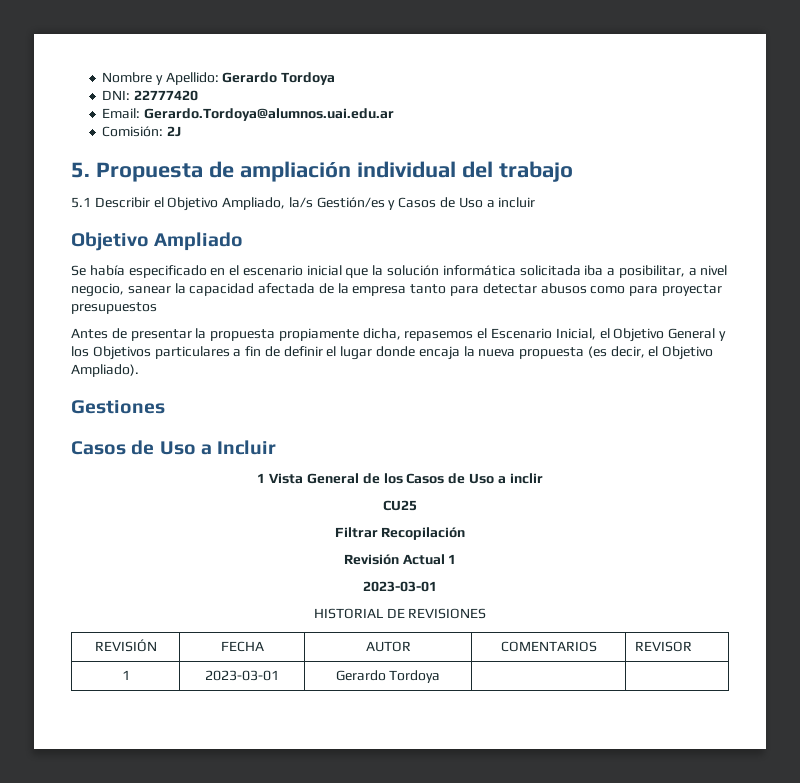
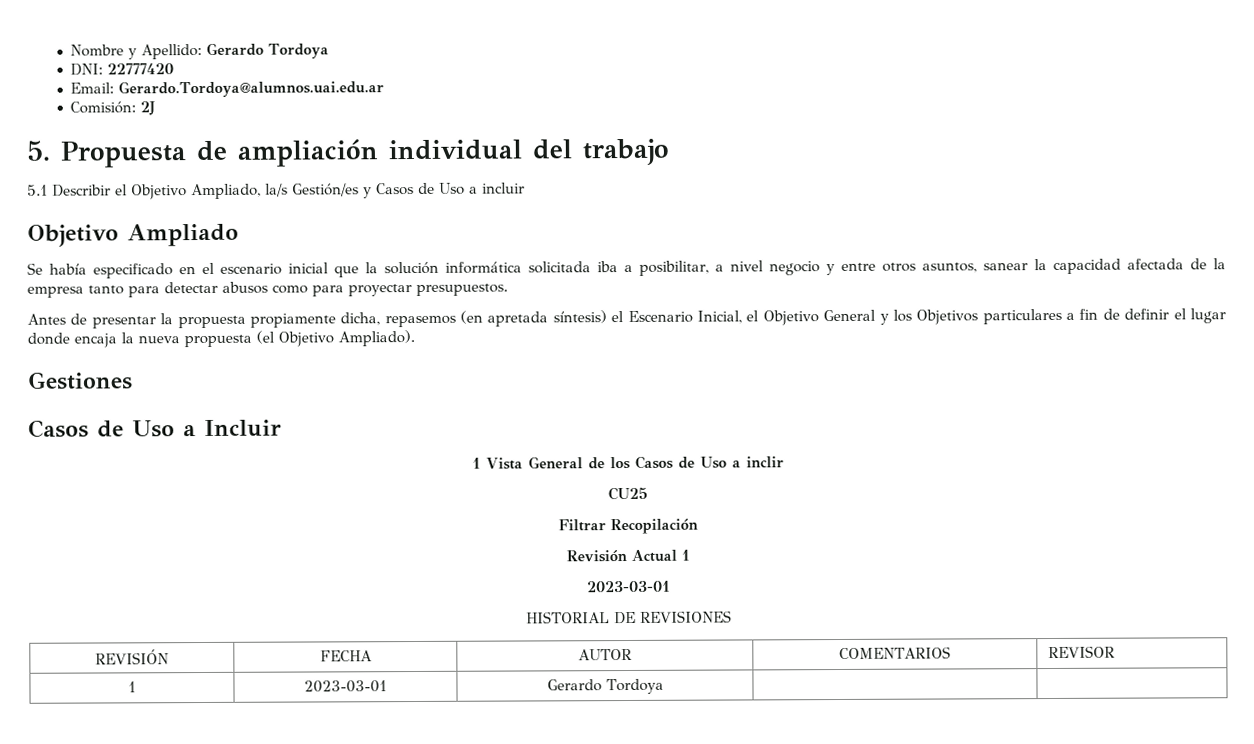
[71,283,124,297] negocio, -> [769,261,977,276] negocio y entre otros asuntos,
[71,302,157,314] presupuestos -> [416,283,508,296] presupuestos.
(474, 336) none -> [460,310,607,327] (en apretada síntesis)
[587,346,659,358] (es decir, el -> [256,330,275,344] (el

